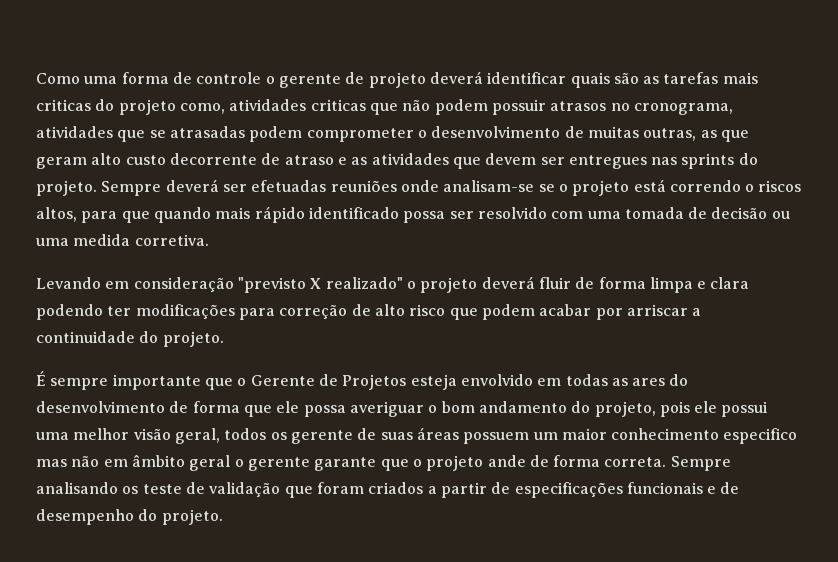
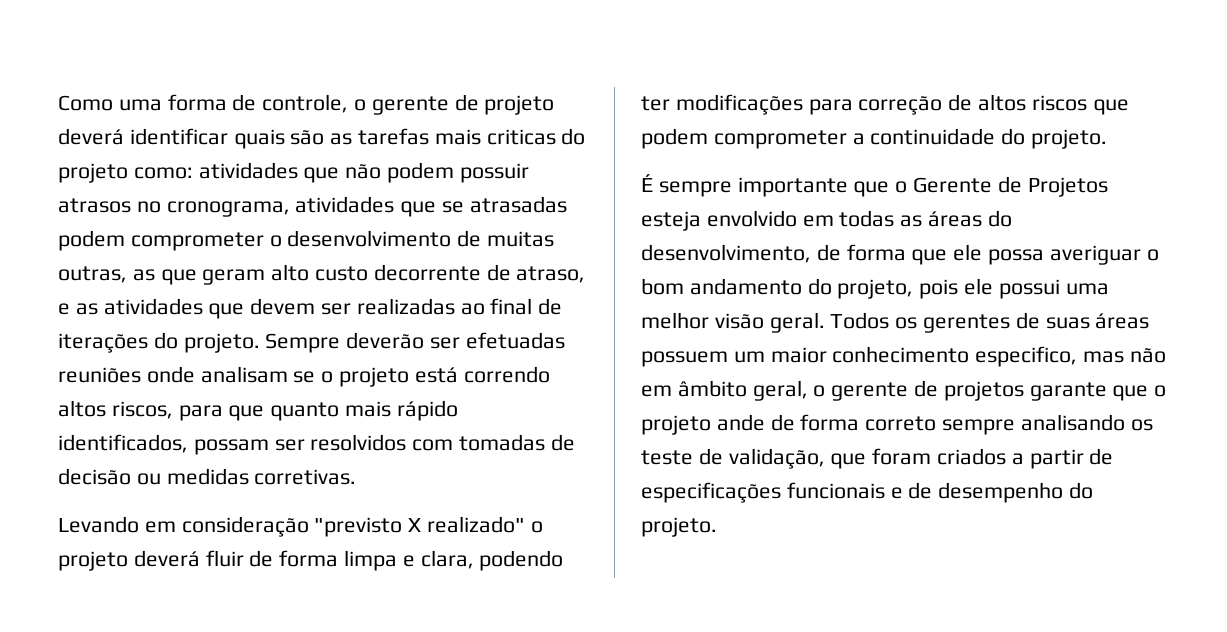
[196,72,262,84] controle -> [262,94,349,113] controle,
[179,99,366,114] como, atividades criticas -> [133,162,298,179] como: atividades
[284,155,334,165] atraso -> [516,266,586,283] atraso,
[568,153,735,169] entregues nas sprints -> [356,298,563,315] [58,333,148,353] realizadas ao final de iterações
[165,179,219,192] deverá -> [346,332,425,349] deverão
[443,180,535,192] analisam-se -> [200,366,288,383] analisam
[745,180,802,192] [36,207,77,222] o riscos altos, -> [58,400,173,419] altos riscos,
[153,207,211,223] quando -> [270,402,340,421] quanto
[308,207,790,223] [36,234,209,246] identificado possa ser resolvido com uma tomada de decisão ou uma medida corretiva. -> [58,434,575,455] [58,468,357,485] identificados, possam ser resolvidos com tomadas de decisão ou medidas corretivas.
[710,277,750,289] clara -> [420,550,474,569] clara,
[374,304,688,320] alto risco que podem acabar por arriscar -> [978,94,1129,115] [641,128,847,149] altos riscos que podem comprometer
[632,374,689,386] [36,401,165,413] ares do desenvolvimento -> [928,210,1012,227] [641,244,811,263] áreas do desenvolvimento,
[174,428,353,444] geral, todos os gerente -> [769,312,1011,333] geral. Todos os gerentes
[723,428,798,444] especifico -> [975,346,1078,367] especifico,
[189,455,310,471] geral o gerente -> [752,380,1024,401] geral, o gerente de projetos
[604,456,731,471] correta. Sempre -> [865,416,1016,435] correto sempre
[209,482,281,497] validação -> [728,448,825,469] validação,

